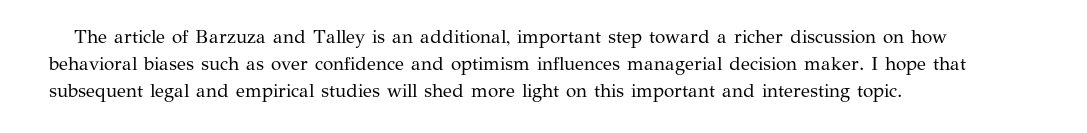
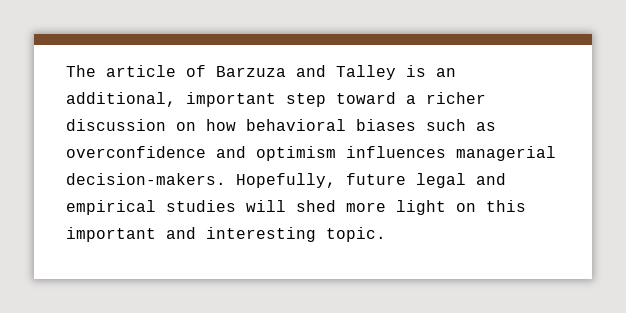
[271,57,404,71] over confidence -> [66,146,206,158] overconfidence
[729,57,966,75] [49,84,143,102] decision maker. I hope that subsequent -> [66,173,406,188] decision-makers. Hopefully, future

